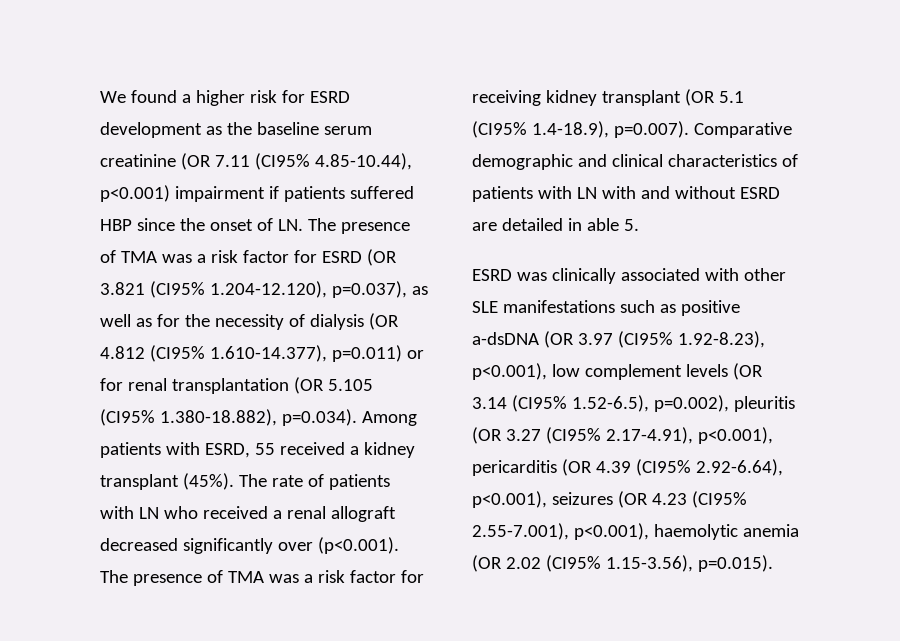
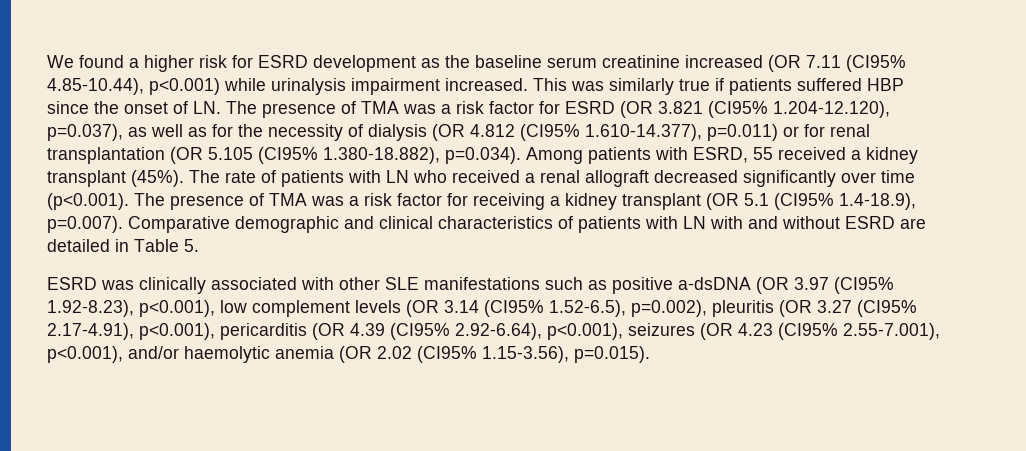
(176, 160) none -> [685,55,763,68] increased
[174,186,265,202] impairment -> [224,78,710,95] while urinalysis impairment increased. This was similarly true
(313, 546) none -> [881,170,915,183] time
(541, 98) none -> [550,196,560,206] a
[586,218,619,231] able -> [134,239,179,252] Table
(649, 531) none -> [128,346,179,359] and/or

